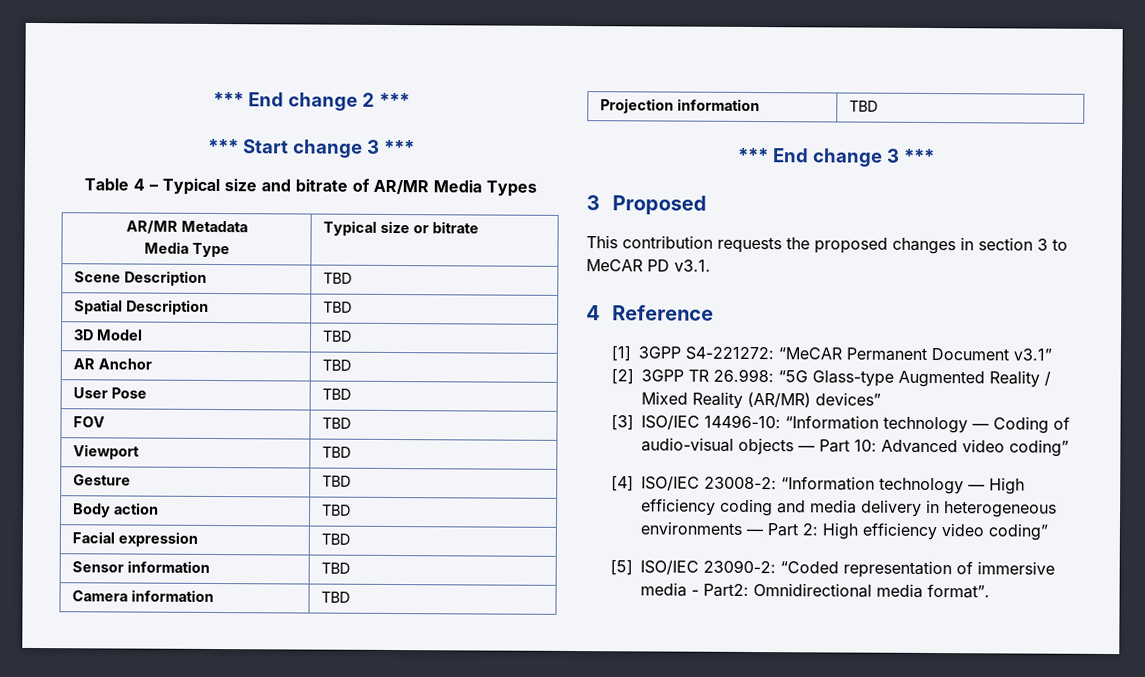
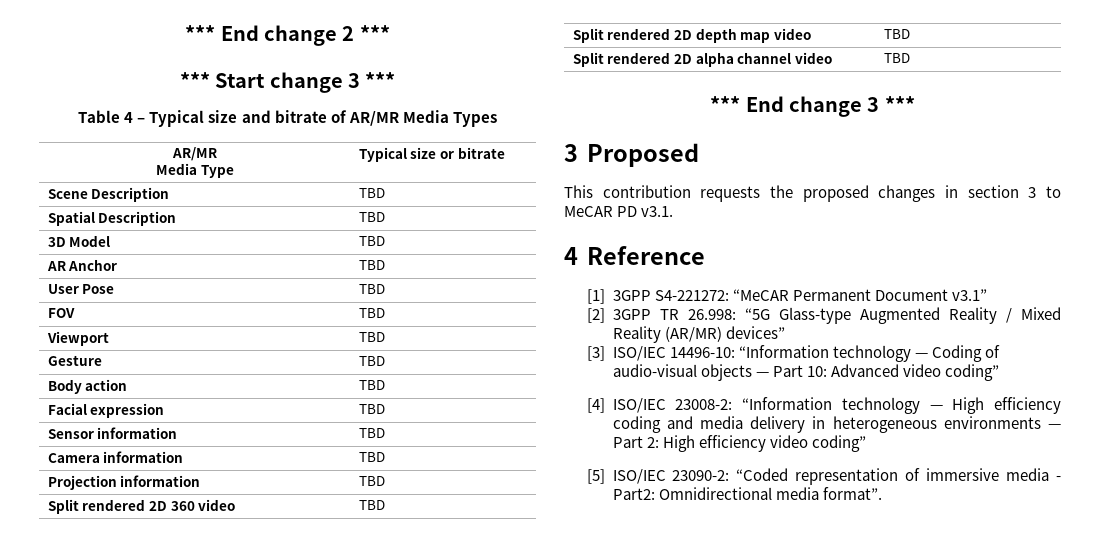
[180,220,248,233] Metadata -> (217, 154) none
(878, 106) none -> [47,499,236,514] [358,500,385,510] [572,28,811,43] [883,29,910,39] [572,52,832,67] [883,53,910,63] // Split rendered 2D 360 video | TBD // Split rendered 2D depth map video | TBD // Split rendered 2D alpha channel video | TBD

